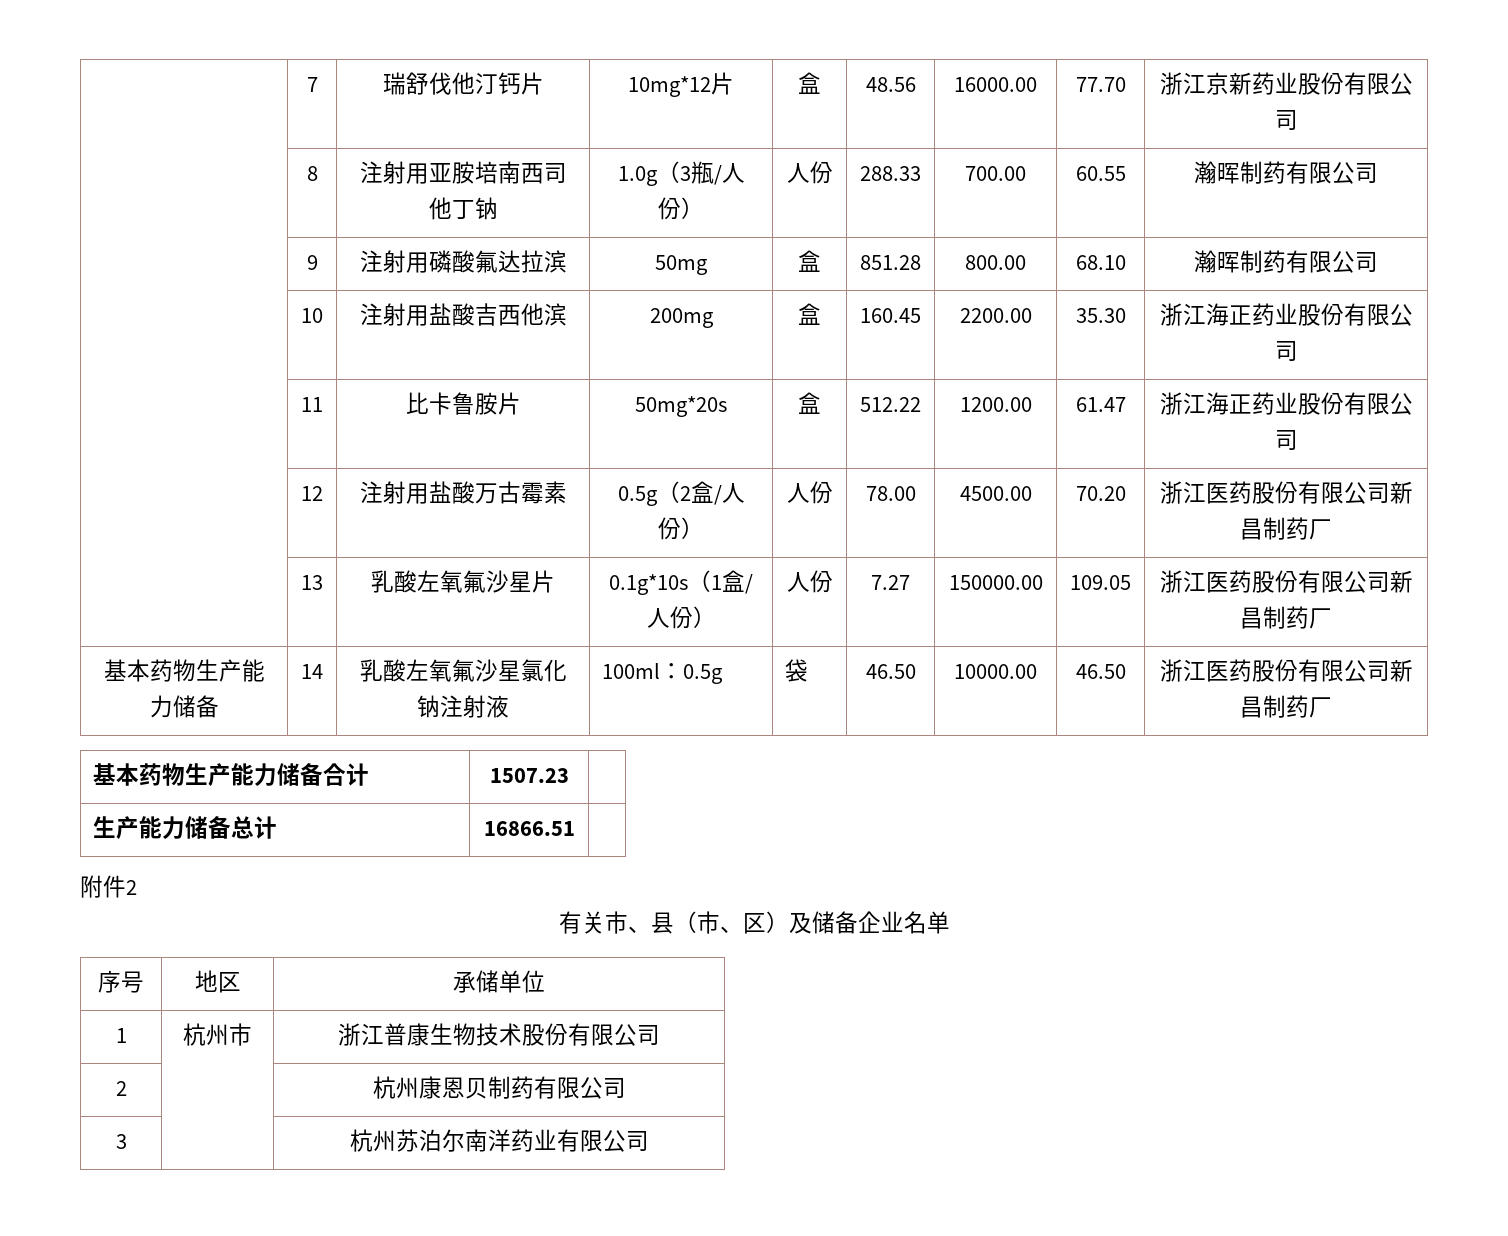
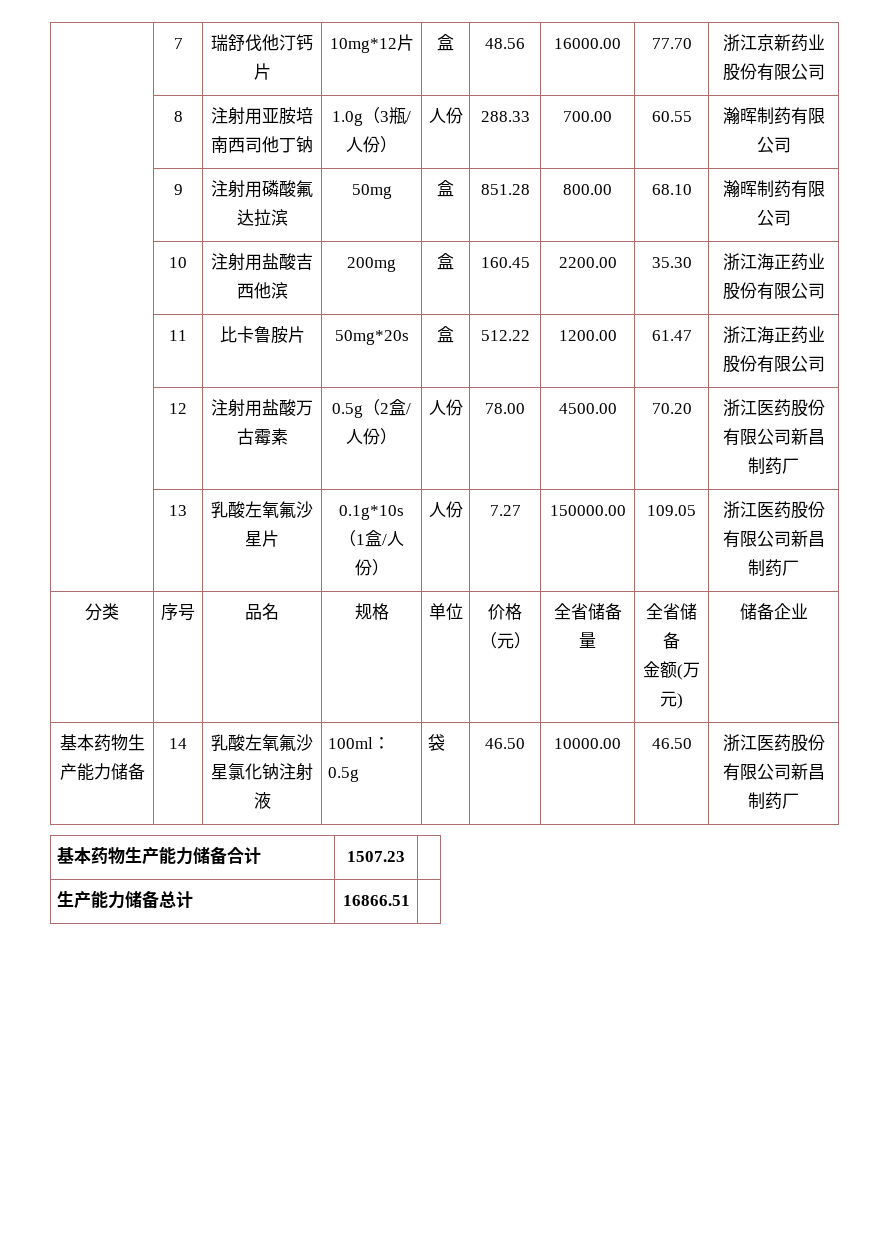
(1332, 618) none -> [85,603,119,621] [161,603,195,621] [245,603,279,620] [354,603,389,620] [428,603,463,620] [488,603,522,620] [479,632,531,649] [553,603,622,620] [579,632,596,648] [646,603,697,620] [663,632,680,649] [643,661,700,680] [660,691,683,709] [739,603,808,620] // 分类 | 序号 | 品名 | 规格 | 单位 | 价格（元） | 全省储备量 | 全省储备 // 金额(万元) | 储备企业
[80,875,137,898] [558,911,950,934] [98,970,144,993] [194,970,241,993] [453,970,545,993] [115,1028,127,1043] [183,1023,252,1046] [338,1023,660,1046] [115,1081,127,1096] [372,1076,626,1099] [115,1134,127,1149] [349,1129,649,1152] // 附件2 // 有关市、县（市、区）及储备企业名单 // 序号 | 地区 | 承储单位 // 1 | 杭州市 | 浙江普康生物技术股份有限公司 // 2 | | 杭州康恩贝制药有限公司 // 3 | | 杭州苏泊尔南洋药业有限公司 -> (410, 900) none

